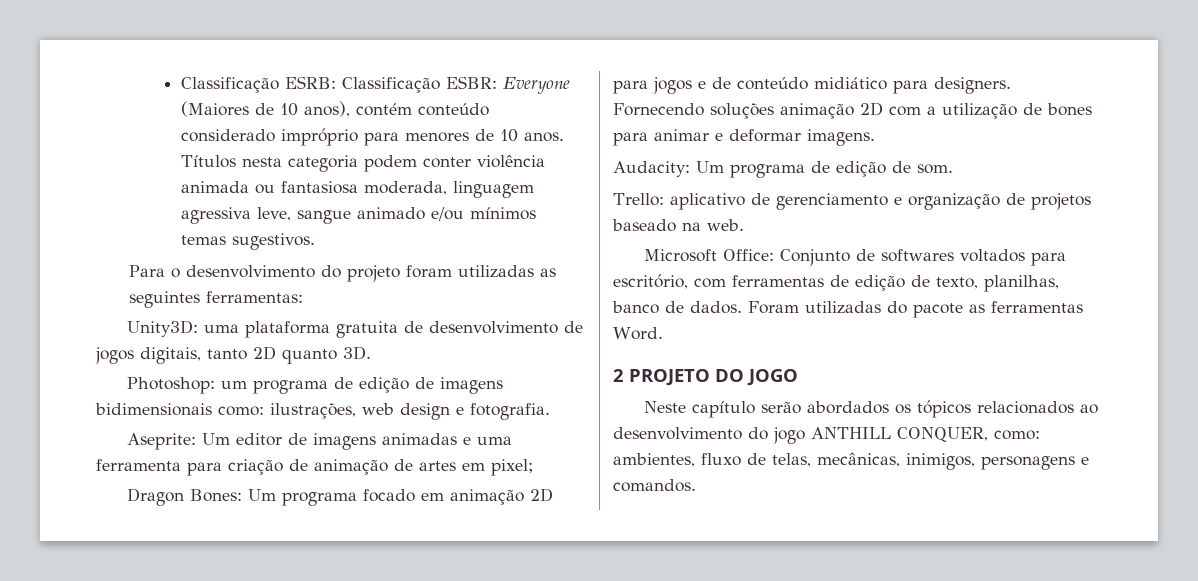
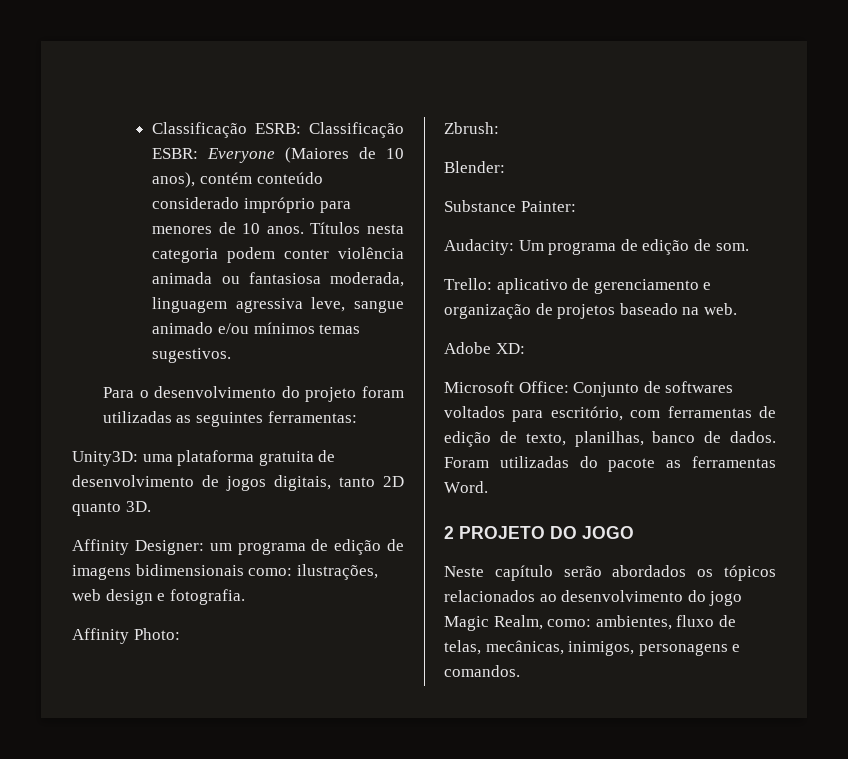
[126,377,215,394] Photoshop: -> [72,539,204,555] Affinity Designer:
[126,433,512,450] [96,459,533,476] [126,488,553,506] [613,77,1011,94] [613,102,1092,119] [613,129,875,146] Aseprite: Um editor de imagens animadas e uma ferramenta para criação de animação de artes em pixel; // Dragon Bones: Um programa focado em animação 2D para jogos e de conteúdo midiático para designers. Fornecendo soluções animação 2D com a utilização de bones para animar e deformar imagens. -> [72,628,180,644] [444,122,499,134] [444,161,505,173] [444,200,576,212] Affinity Photo: // Zbrush: // Blender: // Substance Painter:
(744, 225) none -> [444,342,525,354] // Adobe XD:
[811,427,988,442] ANTHILL CONQUER, -> [444,615,543,631] Magic Realm,

